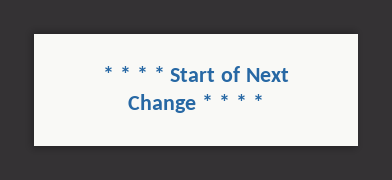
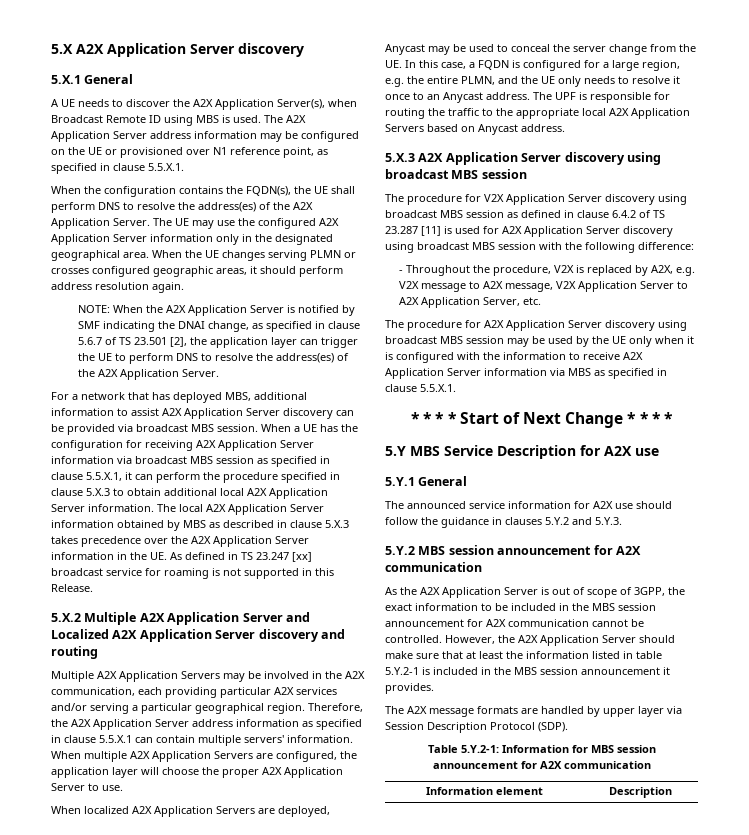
(102, 74) none -> [51,43,304,57] [51,74,134,84] [51,99,357,110] [51,115,306,126] [51,131,359,142] [51,147,328,158] [51,163,184,174] [51,186,355,197] [51,202,313,213] [51,218,339,229] [51,234,333,245] [51,250,356,261] [51,266,343,277] [51,282,184,293] [78,305,356,316] [78,321,361,332] [78,337,359,348] [78,353,350,364] [78,369,220,380] [51,392,307,403] [51,408,354,419] [51,424,358,435] [51,440,314,451] [51,456,330,467] [51,472,340,483] [51,488,328,499] [51,504,324,515] [51,520,349,531] [51,536,309,547] [51,552,312,562] [51,568,334,579] [51,584,93,592] [51,612,310,625] [51,629,345,642] [51,646,98,659] [51,671,365,682] [51,687,337,698] [51,703,363,714] [51,719,362,730] [51,735,353,746] [51,751,357,762] [51,767,343,778] [51,783,123,791] [51,806,330,817] [385,44,696,55] [385,60,680,71] [385,76,680,87] [385,92,670,103] [385,108,690,119] [385,124,565,135] [385,152,661,165] [385,169,527,179] [385,194,687,205] [385,210,665,218] [385,226,673,237] [385,242,694,253] [398,265,695,276] [398,281,688,292] [398,297,541,308] [385,320,687,331] [385,336,694,347] [385,352,643,363] [385,368,667,379] [385,384,456,392] 5.X A2X Application Server discovery // 5.X.1 General // A UE needs to discover the A2X Application Server(s), when Broadcast Remote ID using MBS is used. The A2X Application Server address information may be configured on the UE or provisioned over N1 reference point, as specified in clause 5.5.X.1. // When the configuration contains the FQDN(s), the UE shall perform DNS to resolve the address(es) of the A2X Application Server. The UE may use the configured A2X Application Server information only in the designated geographical area. When the UE changes serving PLMN or crosses configured geographic areas, it should perform address resolution again. // NOTE: When the A2X Application Server is notified by SMF indicating the DNAI change, as specified in clause 5.6.7 of TS 23.501 [2], the application layer can trigger the UE to perform DNS to resolve the address(es) of the A2X Application Server. // For a network that has deployed MBS, additional information to assist A2X Application Server discovery can be provided via broadcast MBS session. When a UE has the configuration for receiving A2X Application Server information via broadcast MBS session as specified in clause 5.5.X.1, it can perform the procedure specified in clause 5.X.3 to obtain additional local A2X Application Server information. The local A2X Application Server information obtained by MBS as described in clause 5.X.3 takes precedence over the A2X Application Server information in the UE. As defined in TS 23.247 [xx] broadcast service for roaming is not supported in this Release. // 5.X.2 Multiple A2X Application Server and Localized A2X Application Server discovery and routing // Multiple A2X Application Servers may be involved in the A2X communication, each providing particular A2X services and/or serving a particular geographical region. Therefore, the A2X Application Server address information as specified in clause 5.5.X.1 can contain multiple servers' information. When multiple A2X Application Servers are configured, the application layer will choose the proper A2X Application Server to use. // When localized A2X Application Servers are deployed, Anycast may be used to conceal the server change from the UE. In this case, a FQDN is configured for a large region, e.g. the entire PLMN, and the UE only needs to resolve it once to an Anycast address. The UPF is responsible for routing the traffic to the appropriate local A2X Application Servers based on Anycast address. // 5.X.3 A2X Application Server discovery using broadcast MBS session // The procedure for V2X Application Server discovery using broadcast MBS session as defined in clause 6.4.2 of TS 23.287 [11] is used for A2X Application Server discovery using broadcast MBS session with the following difference: // - Throughout the procedure, V2X is replaced by A2X, e.g. V2X message to A2X message, V2X Application Server to A2X Application Server, etc. // The procedure for A2X Application Server discovery using broadcast MBS session may be used by the UE only when it is configured with the information to receive A2X Application Server information via MBS as specified in clause 5.5.X.1. //
(264, 102) none -> [385,445,659,459] [385,476,468,486] [385,501,672,509] [385,517,622,528] [385,545,641,555] [385,562,482,572] [385,587,685,598] [385,603,656,611] [385,619,644,627] [385,635,675,646] [385,651,662,659] [385,667,670,675] [385,683,434,694] [385,706,682,717] [385,722,568,733] [427,745,656,753] [432,761,651,769] [425,787,543,795] [608,787,672,798] // 5.Y MBS Service Description for A2X use // 5.Y.1 General // The announced service information for A2X use should follow the guidance in clauses 5.Y.2 and 5.Y.3. // 5.Y.2 MBS session announcement for A2X communication // As the A2X Application Server is out of scope of 3GPP, the exact information to be included in the MBS session announcement for A2X communication cannot be controlled. However, the A2X Application Server should make sure that at least the information listed in table 5.Y.2-1 is included in the MBS session announcement it provides. // The A2X message formats are handled by upper layer via Session Description Protocol (SDP). // Table 5.Y.2-1: Information for MBS session announcement for A2X communication // Information element | Description

